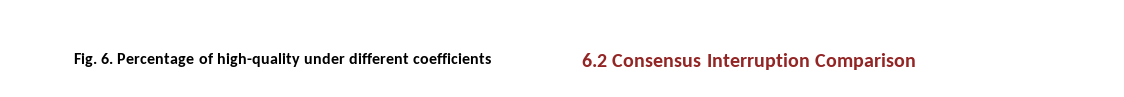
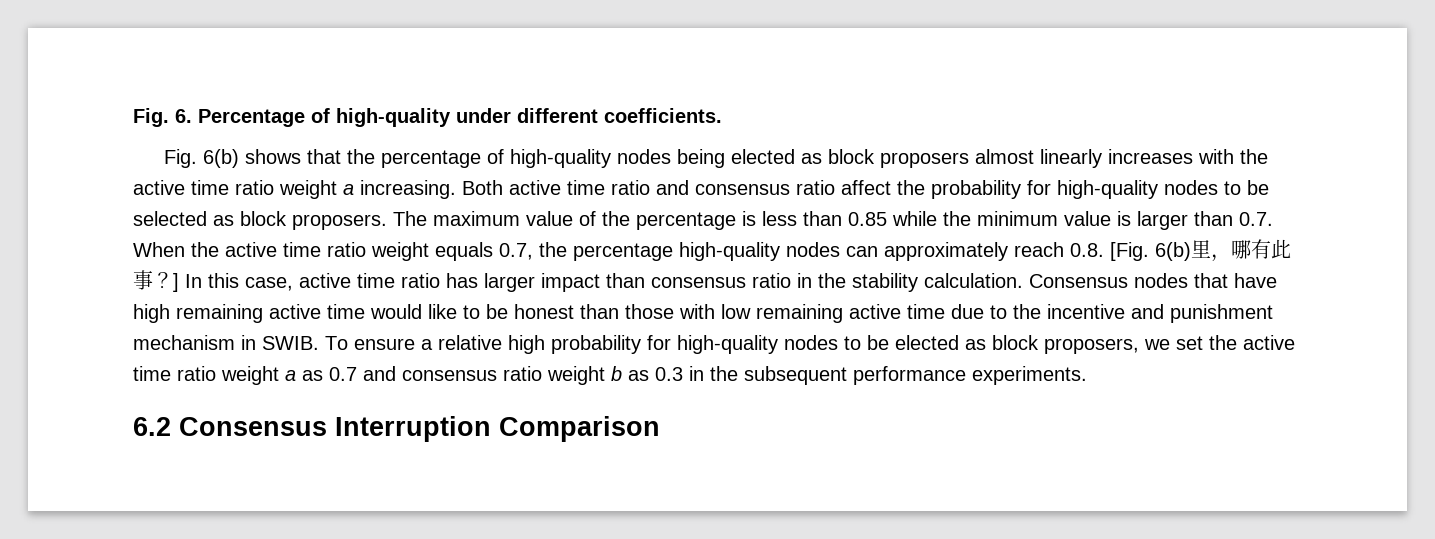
[413,53,492,64] coefficients -> [604,108,722,123] [164,149,1269,168] [133,180,1269,199] [133,211,1273,230] [133,239,1291,262] [133,270,1277,292] [133,304,1273,323] [133,335,1295,354] [133,366,1087,385] coefficients. // Fig. 6(b) shows that the percentage of high-quality nodes being elected as block proposers almost linearly increases with the active time ratio weight a increasing. Both active time ratio and consensus ratio affect the probability for high-quality nodes to be selected as block proposers. The maximum value of the percentage is less than 0.85 while the minimum value is larger than 0.7. When the active time ratio weight equals 0.7, the percentage high-quality nodes can approximately reach 0.8. [Fig. 6(b)里，哪有此事？] In this case, active time ratio has larger impact than consensus ratio in the stability calculation. Consensus nodes that have high remaining active time would like to be honest than those with low remaining active time due to the incentive and punishment mechanism in SWIB. To ensure a relative high probability for high-quality nodes to be elected as block proposers, we set the active time ratio weight a as 0.7 and consensus ratio weight b as 0.3 in the subsequent performance experiments.

